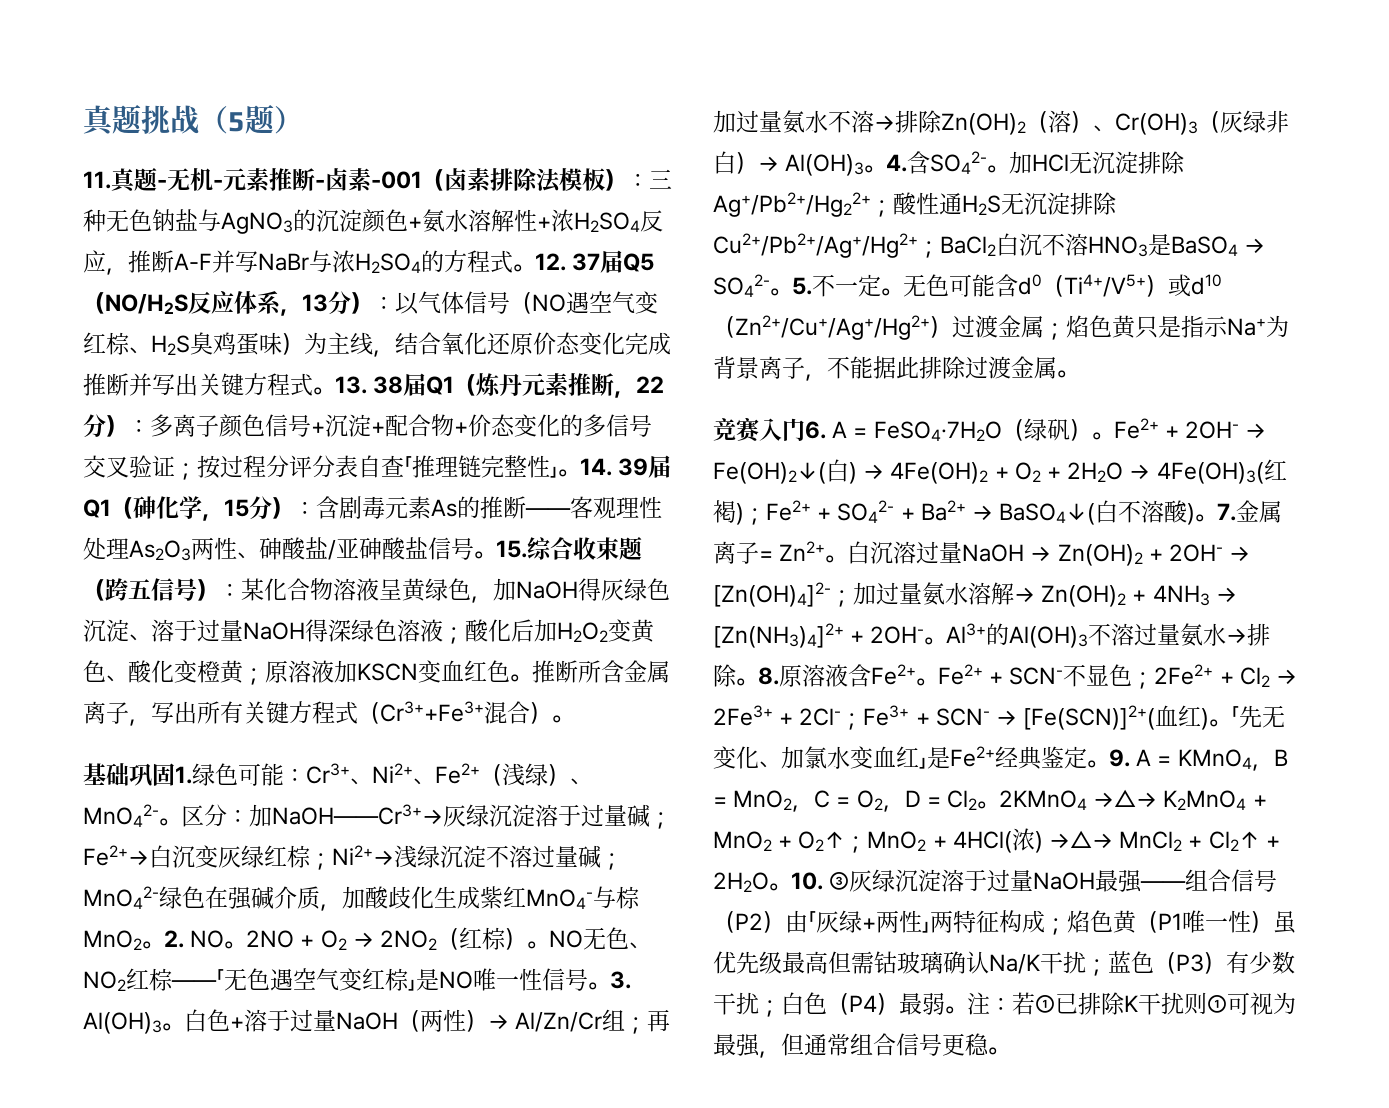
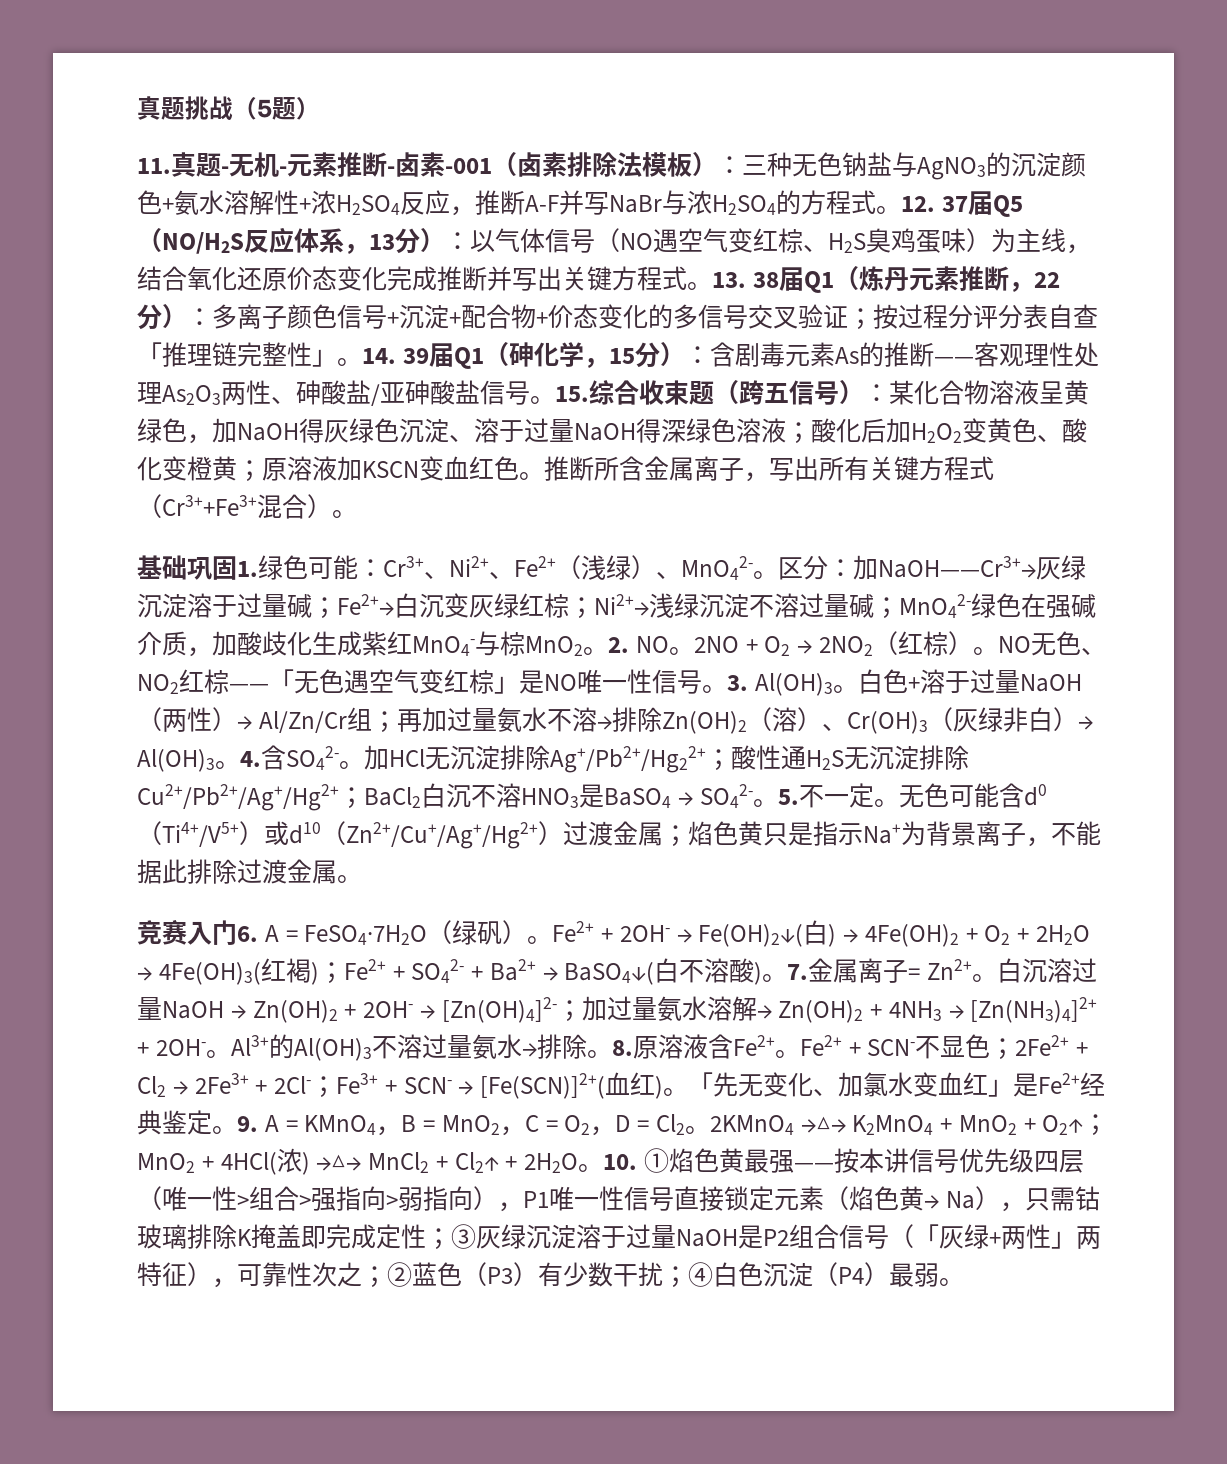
(823, 881) none -> [643,1148,1084,1173] [137,1186,1100,1212] [137,1224,451,1250] ①焰色黄最强——按本讲信号优先级四层（唯一性>组合>强指向>弱指向），P1唯一性信号直接锁定元素（焰色黄→ Na），只需钴玻璃排除K掩盖即完成定性；
[1095,869,1187,893] 最强—— -> [738,1225,789,1249] 是P2
[735,910,808,933] P2）由 -> (914, 1236) none
[999,910,1296,935] [713,951,1108,976] 构成；焰色黄（P1唯一性）虽优先级最高但需钴玻璃确认Na/K干扰； -> [187,1262,412,1288] ），可靠性次之；②
[781,992,827,1015] 白色 -> [688,1262,813,1287] ④白色沉淀
[967,992,1296,1015] [713,1033,1010,1058] 注：若①已排除K干扰则①可视为最强，但通常组合信号更稳。 -> (964, 1282) none

